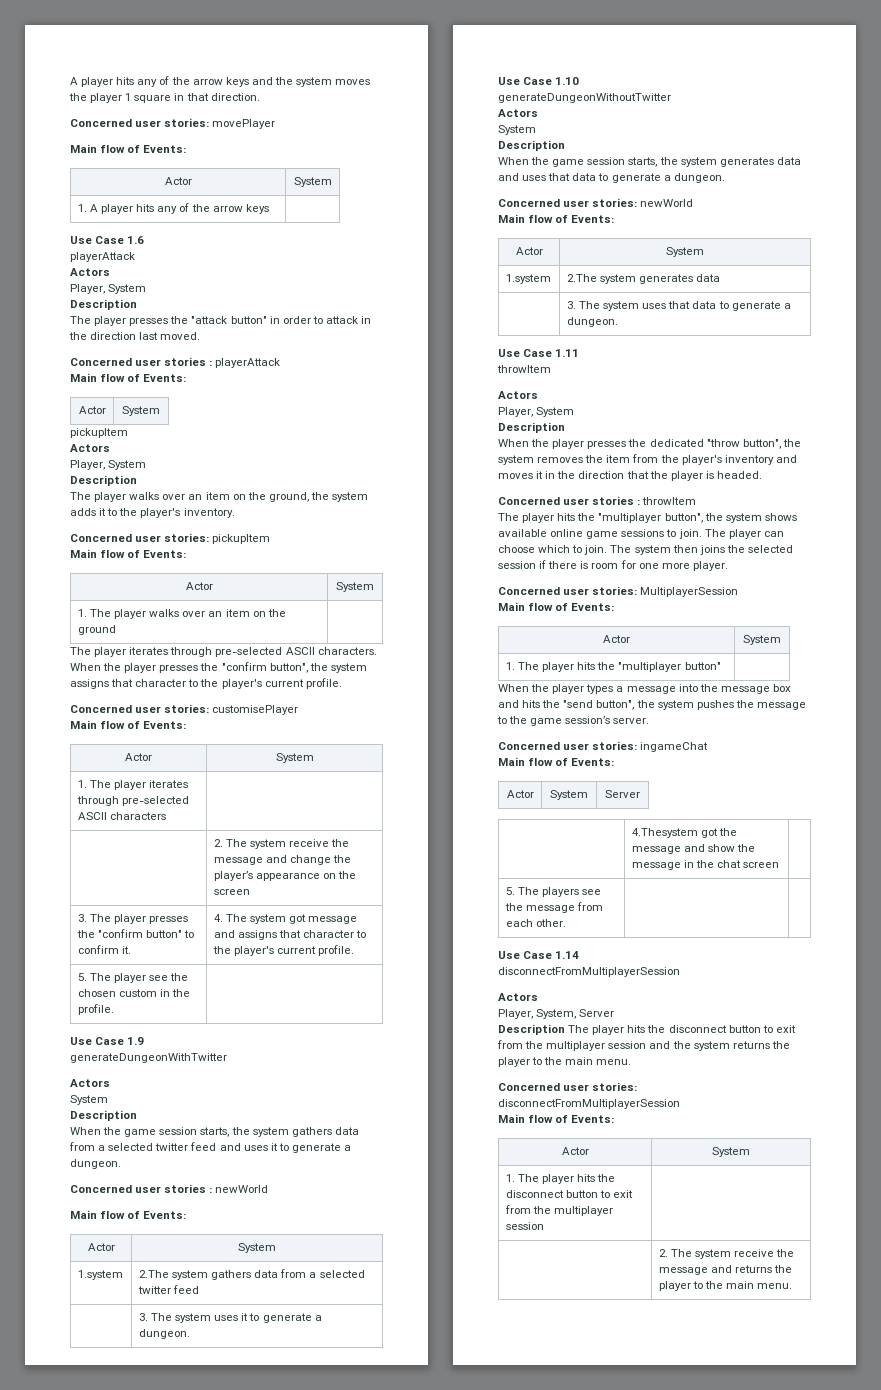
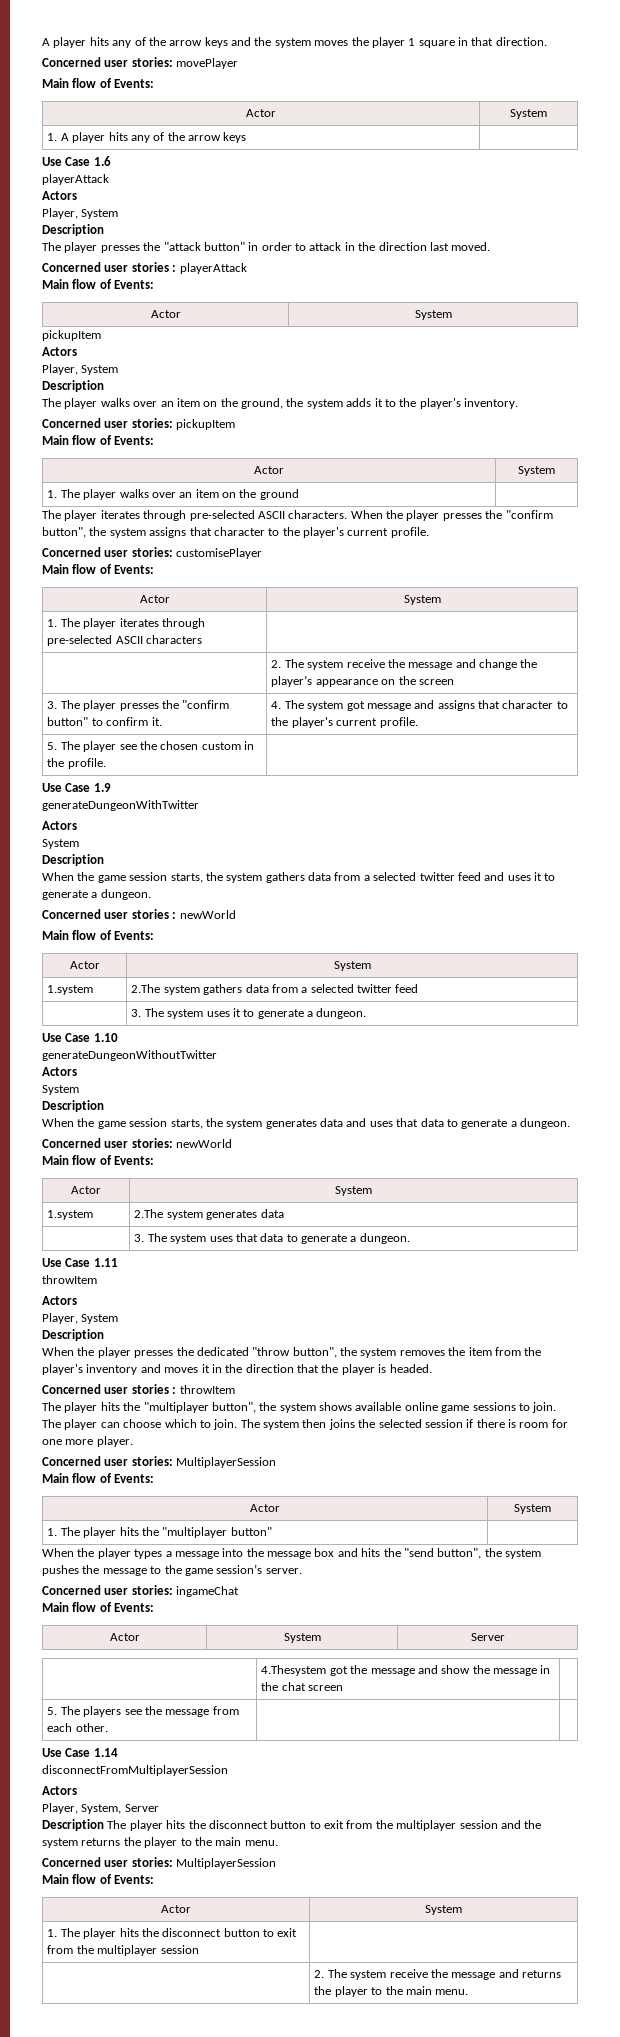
[498,1099,680,1109] disconnectFromMultiplayerSession -> [176,1858,277,1869] MultiplayerSession

